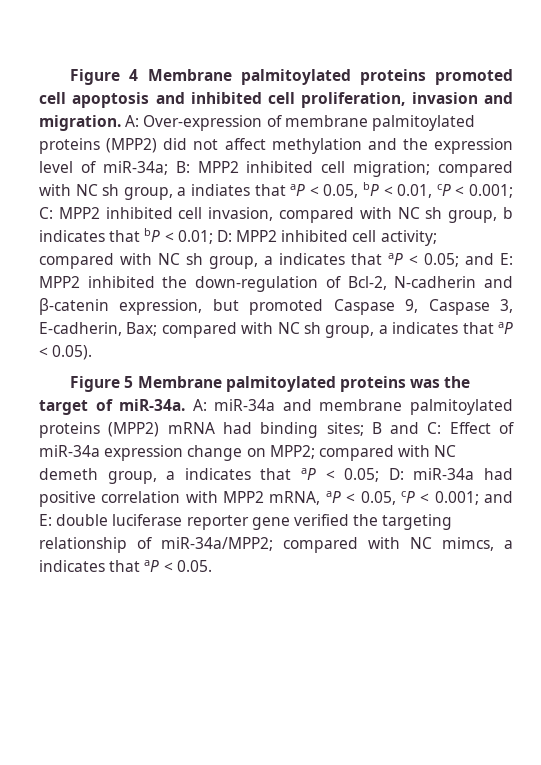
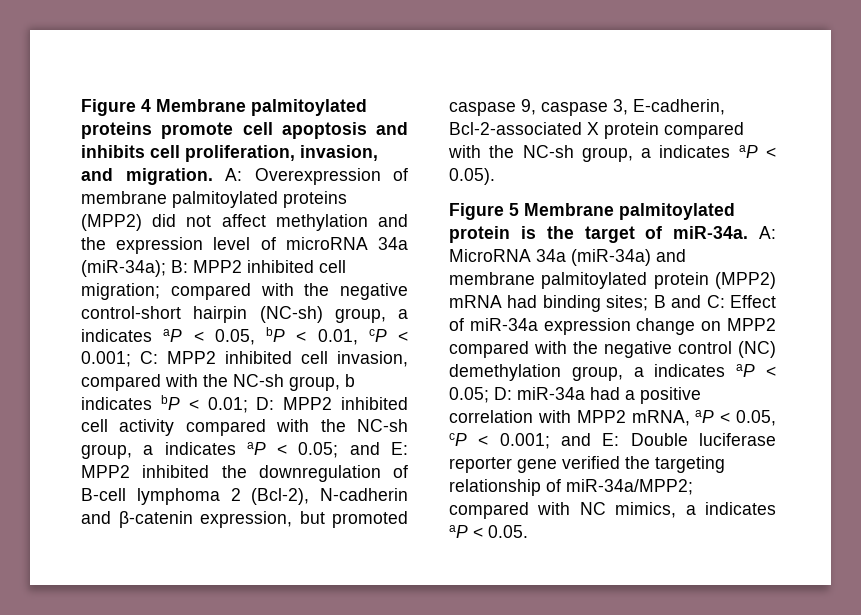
[434,69,513,85] promoted -> [161,122,234,139] promote
[190,92,262,104] inhibited -> [81,145,145,158] inhibits
[411,92,478,104] invasion -> [300,145,378,161] invasion,
[143,115,263,131] Over-expression -> [254,168,381,185] Overexpression
[102,161,168,175] miR-34a; -> [285,237,408,250] [81,260,166,277] microRNA 34a (miR-34a);
[75,184,286,200] NC sh group, a indiates that -> [304,283,408,300] [81,306,408,323] [81,329,152,342] the negative control-short hairpin (NC-sh) group, a indicates
[397,207,443,219] NC sh -> [203,374,284,387] the NC-sh
[109,230,141,242] that -> (152, 403) none
[380,230,437,246] [39,253,382,269] activity; compared with NC sh group, a indicates that -> [119,419,408,436] [81,442,236,459] activity compared with the NC-sh group, a indicates
[195,276,387,292] down-regulation of Bcl-2, -> [258,465,408,482] [81,488,310,505] downregulation of B-cell lymphoma 2 (Bcl-2),
[333,299,513,315] [39,322,494,338] Caspase 9, Caspase 3, E-cadherin, Bax; compared with NC sh group, a indicates that -> [449,99,725,116] [449,122,744,139] [448,145,731,162] caspase 9, caspase 3, E-cadherin, Bcl-2-associated X protein compared with the NC-sh group, a indicates
[339,376,441,392] proteins was -> [449,226,536,243] protein is
[214,399,276,411] miR-34a -> [449,249,651,266] MicroRNA 34a (miR-34a)
[39,422,100,438] proteins -> [653,272,709,289] protein
[269,445,457,461] [39,468,292,484] MPP2; compared with NC demeth group, a indicates that -> [727,318,776,331] [449,341,776,358] [449,364,726,381] MPP2 compared with the negative control (NC) demethylation group, a indicates
(514, 474) none -> [625,390,635,400] a
[56,514,109,526] double -> [630,433,688,446] Double
[442,537,513,551] [39,560,141,572] mimcs, a indicates that -> [615,502,776,518] mimics, a indicates

